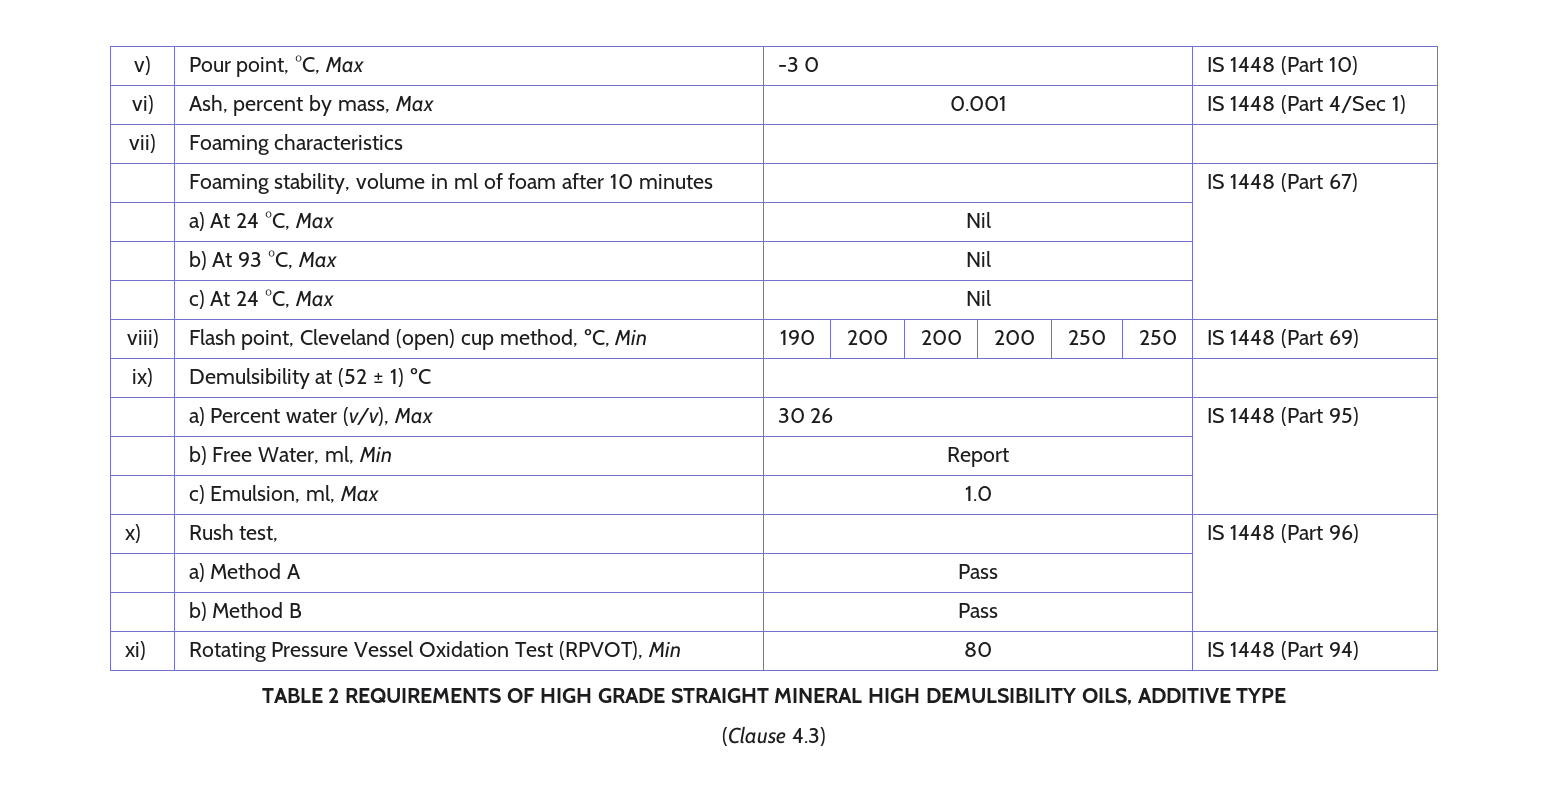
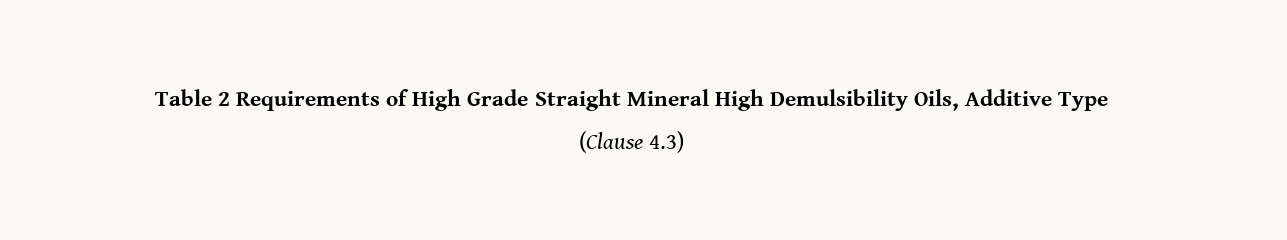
[134,56,151,75] [188,55,365,77] [777,57,820,72] [1206,56,1359,75] [131,95,154,114] [188,95,434,116] [949,96,1007,111] [1206,95,1406,114] [129,134,156,153] [188,134,404,155] [188,173,713,194] [1206,173,1359,192] [188,211,334,231] [965,212,991,228] [188,250,337,270] [965,251,991,267] [188,289,334,309] [965,290,991,306] [126,329,159,348] [188,329,648,350] [779,330,815,345] [847,330,888,345] [920,330,962,345] [994,330,1035,345] [1068,330,1106,345] [1138,330,1177,345] [1206,329,1360,348] [132,368,153,387] [188,368,431,389] [188,407,433,426] [777,408,834,423] [1206,407,1360,426] [188,446,392,465] [947,447,1009,467] [188,485,380,504] [964,486,992,501] [124,524,141,543] [188,524,279,542] [1206,524,1360,543] [188,563,302,582] [958,564,998,579] [188,602,303,621] [958,603,998,618] [124,641,146,660] [188,641,681,662] [964,642,992,657] [1206,641,1360,660] [261,688,1287,705] v) | Pour point, °C, Max | -3 0 | IS 1448 (Part 10) // vi) | Ash, percent by mass, Max | 0.001 | IS 1448 (Part 4/Sec 1) // vii) | Foaming characteristics | | // | Foaming stability, volume in ml of foam after 10 minutes | | IS 1448 (Part 67) // | a) At 24 °C, Max | Nil | // | b) At 93 °C, Max | Nil | // | c) At 24 °C, Max | Nil | // viii) | Flash point, Cleveland (open) cup method, ºC, Min | 190 | 200 | 200 | 200 | 250 | 250 | IS 1448 (Part 69) // ix) | Demulsibility at (52 ± 1) ºC | | // | a) Percent water (v/v), Max | 30 26 | IS 1448 (Part 95) // | b) Free Water, ml, Min | Report | // | c) Emulsion, ml, Max | 1.0 | // x) | Rush test, | | IS 1448 (Part 96) // | a) Method A | Pass | // | b) Method B | Pass | // xi) | Rotating Pressure Vessel Oxidation Test (RPVOT), Min | 80 | IS 1448 (Part 94) // TABLE 2 REQUIREMENTS OF HIGH GRADE STRAIGHT MINERAL HIGH DEMULSIBILITY OILS, ADDITIVE TYPE -> [155,89,1108,111] Table 2 Requirements of High Grade Straight Mineral High Demulsibility Oils, Additive Type

